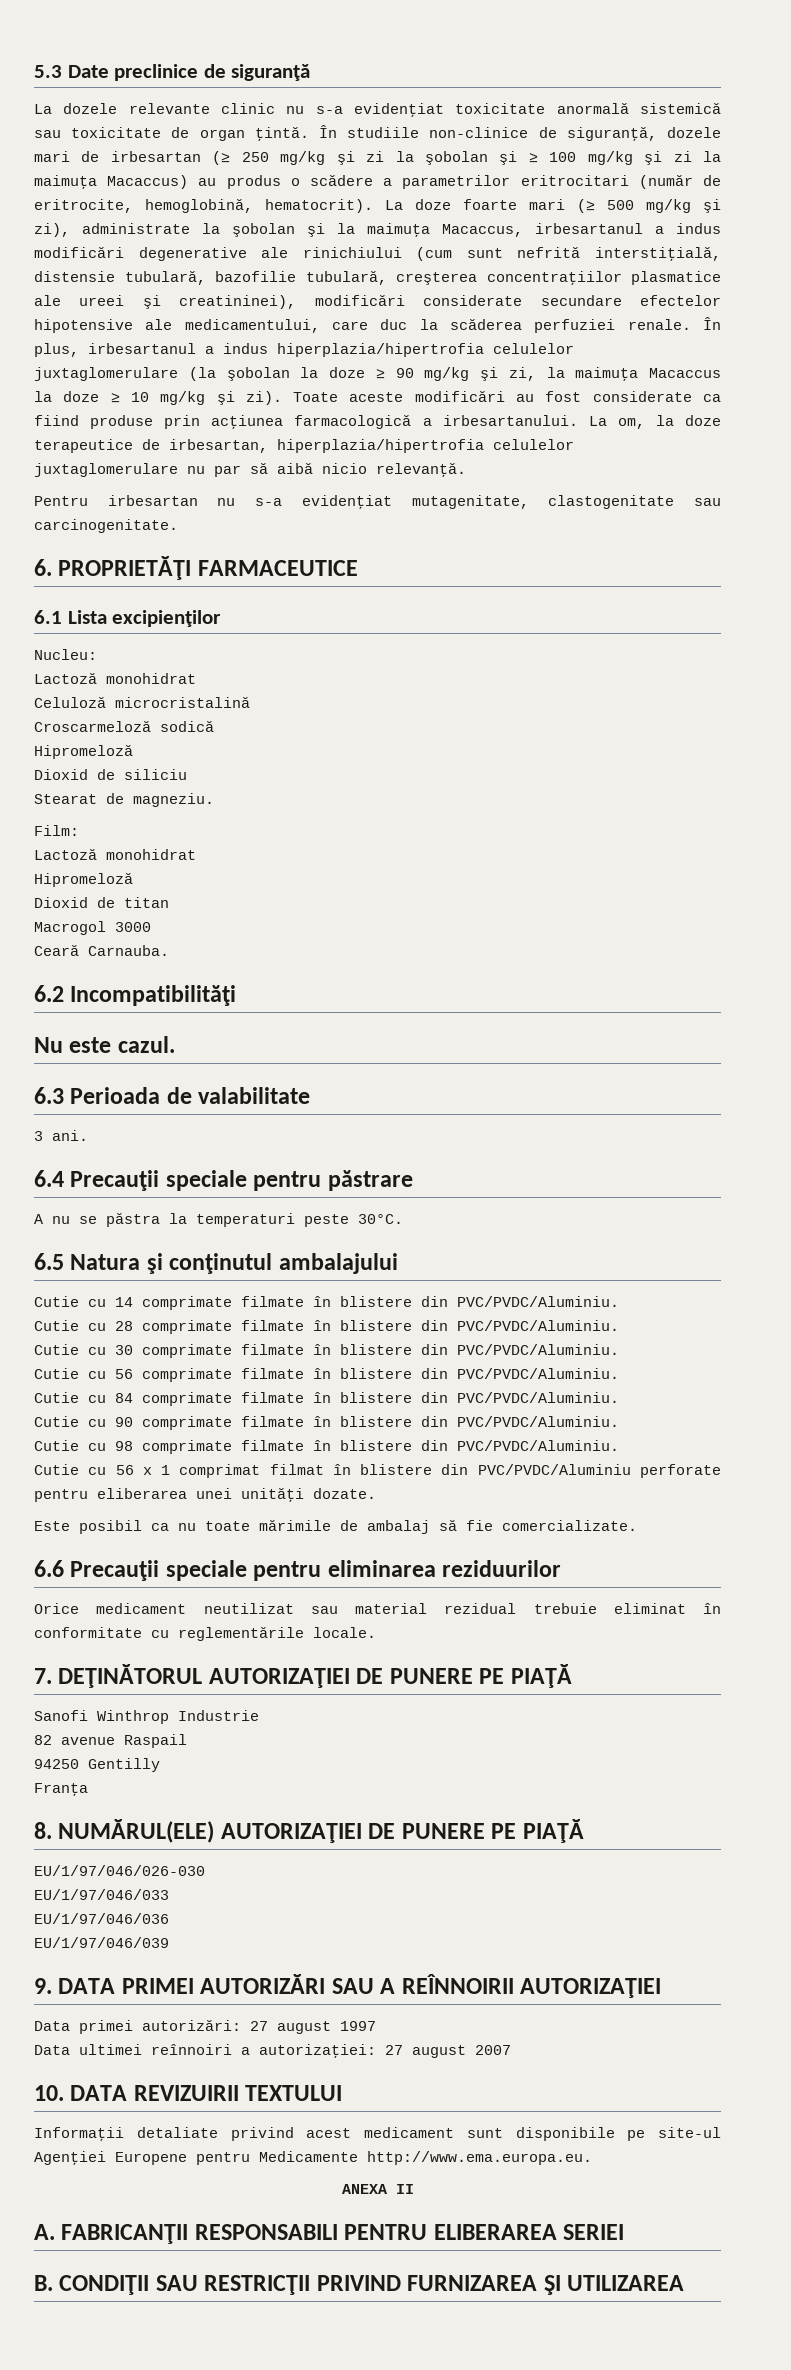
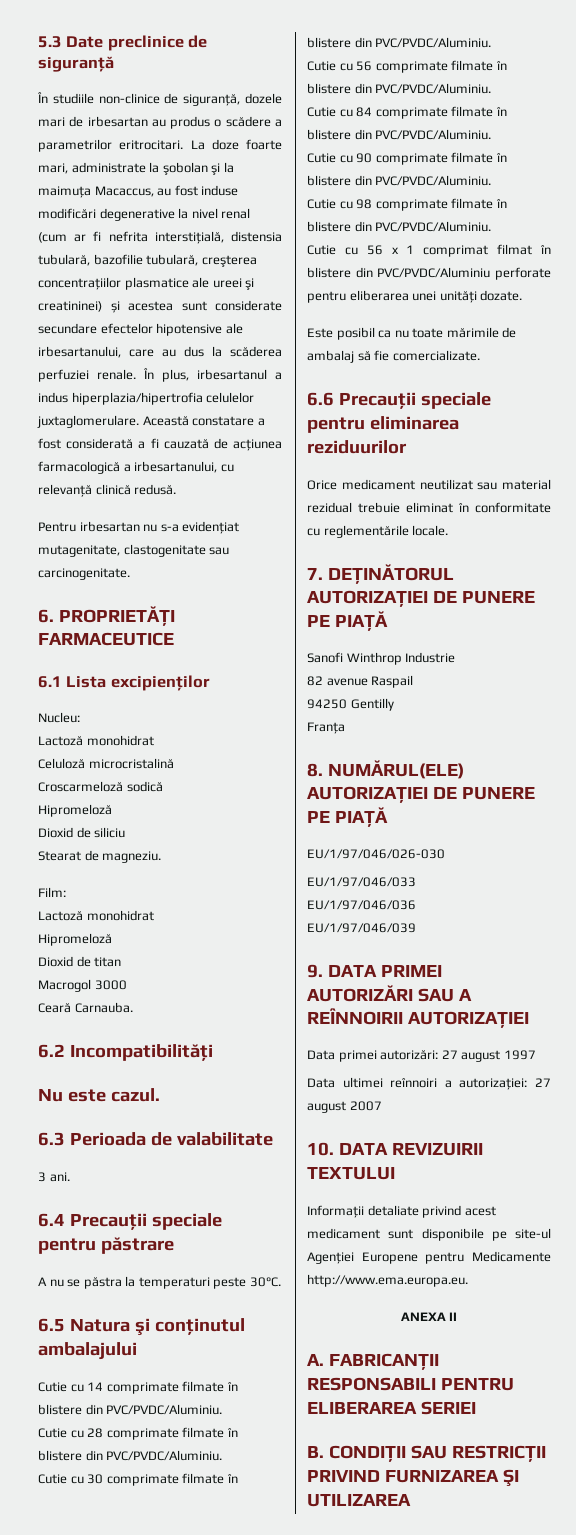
[34,102,721,117] [34,126,309,141] La dozele relevante clinic nu s-a evidenţiat toxicitate anormală sistemică sau toxicitate de organ ţintă. -> (114, 64) none
[212,151,721,165] [34,175,189,189] (≥ 250 mg/kg şi zi la şobolan şi ≥ 100 mg/kg şi zi la maimuţa Macaccus) -> (148, 121) none
[520,174,721,189] [34,198,721,213] [34,223,70,237] eritrocitari (număr de eritrocite, hemoglobină, hematocrit). La doze foarte mari (≥ 500 mg/kg şi zi), -> [119,139,282,150] [38,163,68,174] eritrocitari. La doze foarte mari,
[535,223,721,234] [34,246,721,261] [34,271,115,282] irbesartanul a indus modificări degenerative ale rinichiului (cum sunt nefrită interstiţială, distensie -> [157,185,239,196] [38,208,251,221] [38,231,282,244] au fost induse modificări degenerative la nivel renal (cum ar fi nefrita interstiţială, distensia
[179,294,405,309] creatininei), modificări -> [38,301,207,313] creatininei) și acestea sunt
[184,319,408,333] medicamentului, care duc -> [38,346,204,358] irbesartanului, care au dus
[34,367,721,381] [34,390,721,405] [34,414,722,429] [34,439,574,453] [34,462,466,477] juxtaglomerulare (la şobolan la doze ≥ 90 mg/kg şi zi, la maimuţa Macaccus la doze ≥ 10 mg/kg şi zi). Toate aceste modificări au fost considerate ca fiind produse prin acţiunea farmacologică a irbesartanului. La om, la doze terapeutice de irbesartan, hiperplazia/hipertrofia celulelor juxtaglomerulare nu par să aibă nicio relevanţă. -> [37,415,265,428] [38,438,282,451] [38,461,234,474] [38,484,177,497] juxtaglomerulare. Această constatare a fost considerată a fi cauzată de acţiunea farmacologică a irbesartanului, cu relevanță clinică redusă.

